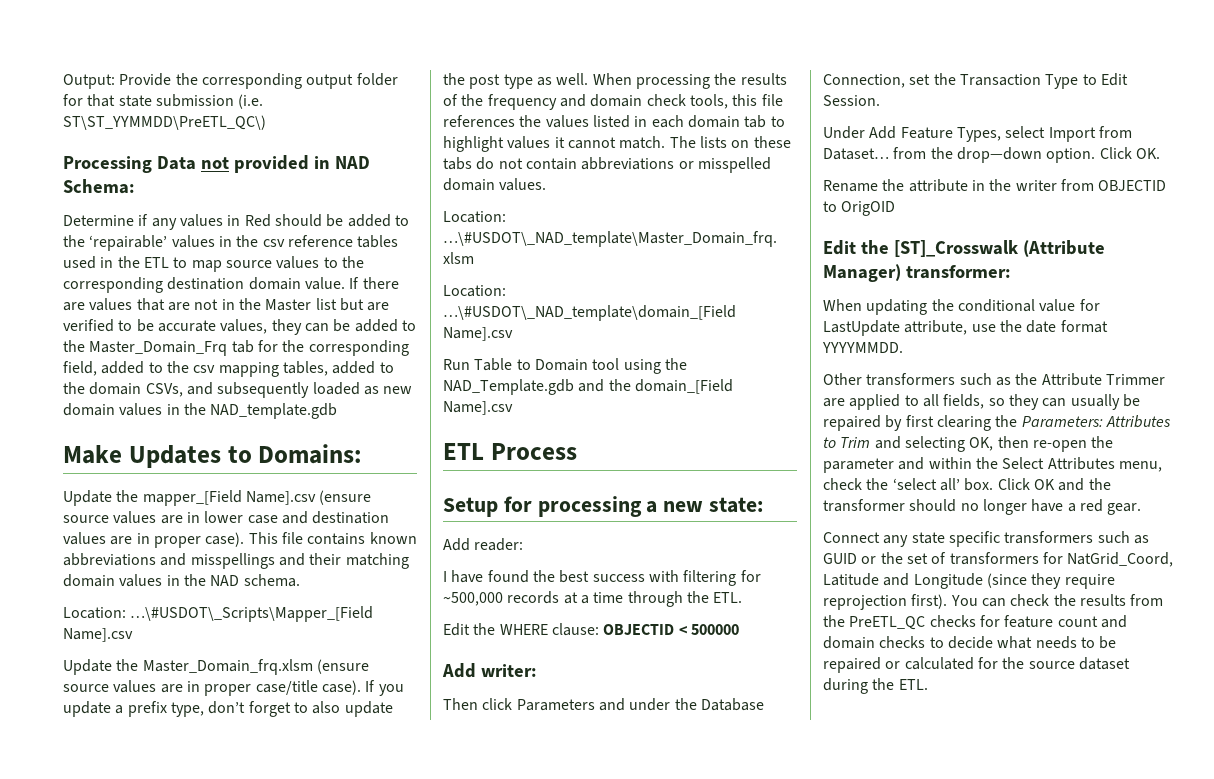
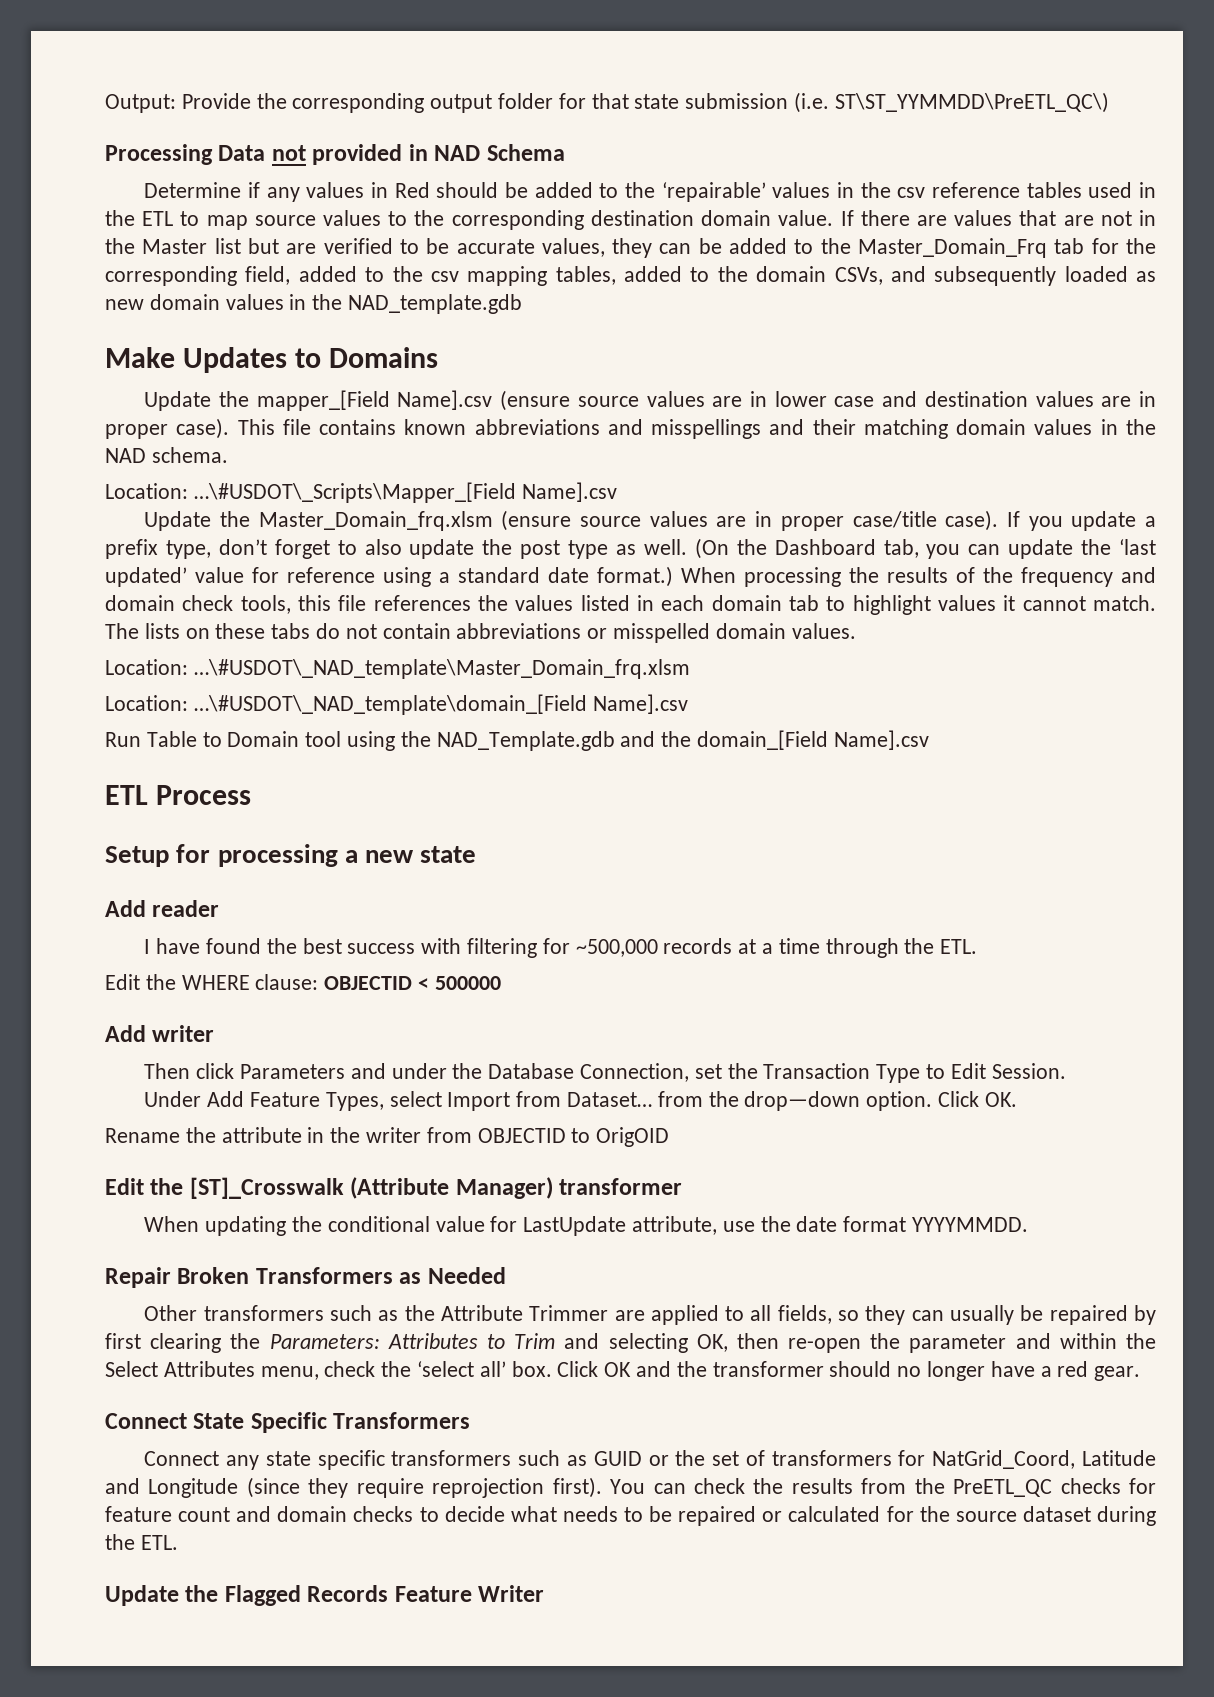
[63,179,135,194] Schema: -> [486,144,565,161] Schema
[258,444,363,464] Domains: -> [329,347,439,368] Domains
(589, 79) none -> [694,538,1156,559] [105,566,673,587] (On the Dashboard tab, you can update the ‘last updated’ value for reference using a standard date format.)
[709,497,764,513] [443,538,524,551] state: // Add reader: -> [420,846,477,863] [105,900,220,917] state // Add reader
[480,664,537,677] writer: -> [152,1025,215,1042] writer
[905,265,1011,279] transformer: -> [559,1178,683,1195] transformer
(903, 347) none -> [105,1267,506,1288] // Repair Broken Transformers as Needed
(1142, 509) none -> [105,1412,471,1433] // Connect State Specific Transformers
(928, 684) none -> [105,1585,545,1606] // Update the Flagged Records Feature Writer

